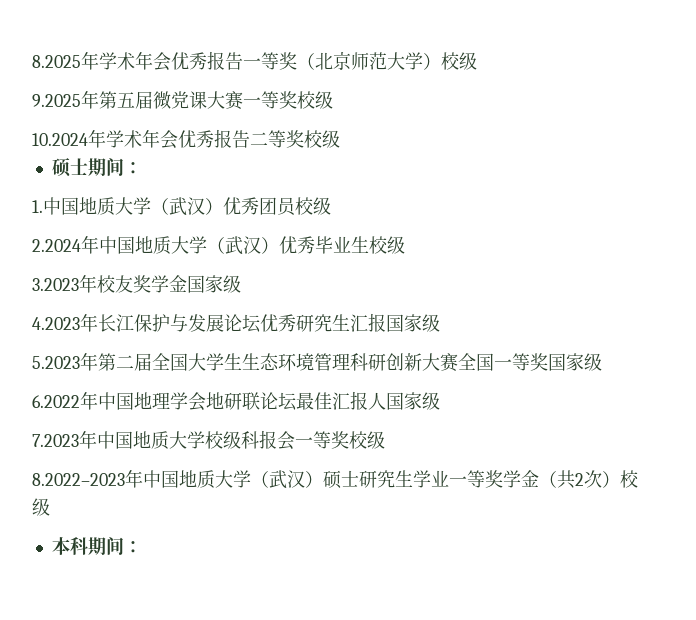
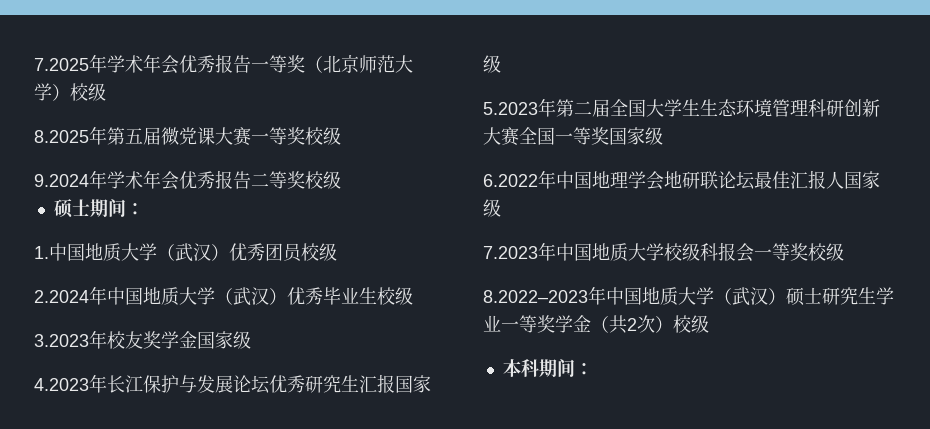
[32,55,81,68] 8.2025 -> [34,58,89,71] 7.2025
[32,94,81,107] 9.2025 -> [34,130,89,143] 8.2025
[32,133,88,146] 10.2024 -> [34,174,89,187] 9.2024

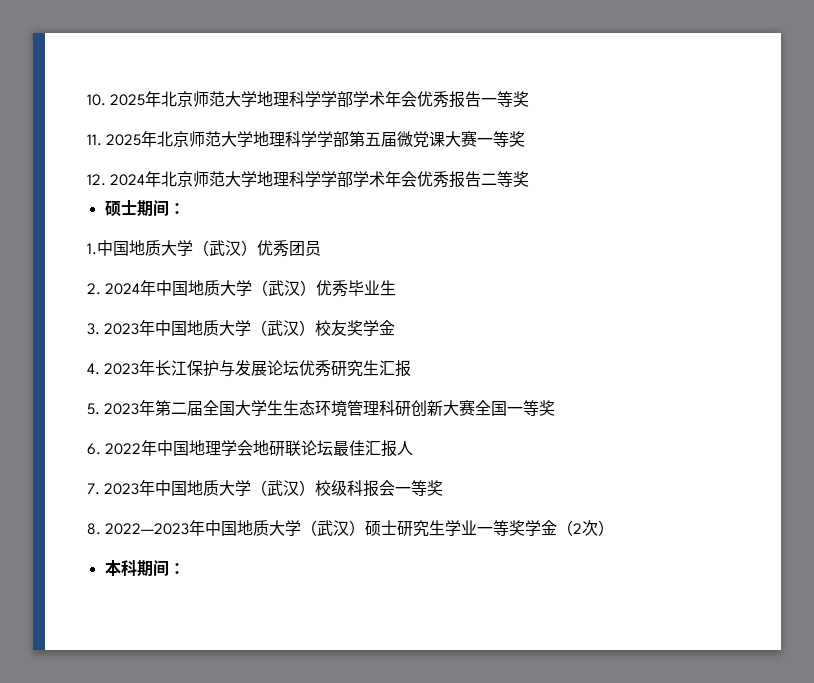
[34,54,107,73] 7.2025年 -> [87,91,354,107] 10. 2025年北京师范大学地理科学学部
[305,55,413,73] [34,83,106,101] [34,126,107,145] （北京师范大学）校级 // 8.2025年 -> [87,131,350,147] // 11. 2025年北京师范大学地理科学学部
[305,127,341,145] [34,170,107,189] 校级 // 9.2024年 -> [87,171,354,187] // 12. 2024年北京师范大学地理科学学部
[305,171,341,189] 校级 -> (530, 179) none
[301,243,337,261] [34,290,89,303] 校级 // 2.2024 -> [87,283,141,295] // 2. 2024
[377,287,413,305] [34,330,107,349] 校级 // 3.2023年 -> [87,320,316,336] // 3. 2023年中国地质大学（武汉）
[197,331,251,349] [34,378,89,391] 国家级 // 4.2023 -> [87,363,140,375] // 4. 2023
[395,375,431,393] [483,55,501,73] [483,102,538,115] 国家级 // 5.2023 -> [87,403,140,415] // 5. 2023
[609,127,663,145] [483,174,538,187] 国家级 // 6.2022 -> [87,443,142,455] // 6. 2022
[844,171,880,189] [483,199,501,217] [483,242,664,262] 国家级 // 7.2023年中国地质大学 -> [87,480,316,496] // 7. 2023年中国地质大学（武汉）
[808,243,844,261] [483,290,588,303] 校级 // 8.2022–2023 -> [87,523,190,535] // 8. 2022—2023
[609,315,627,334] 共 -> (574, 528) none
[673,315,709,333] 校级 -> (615, 528) none

